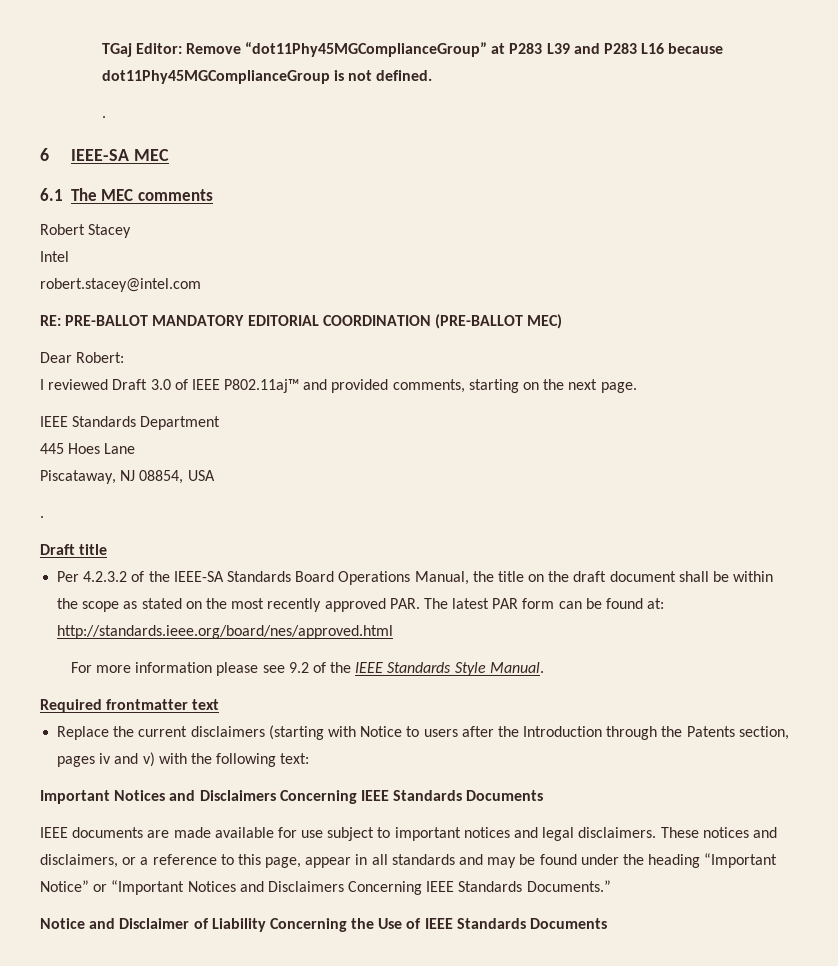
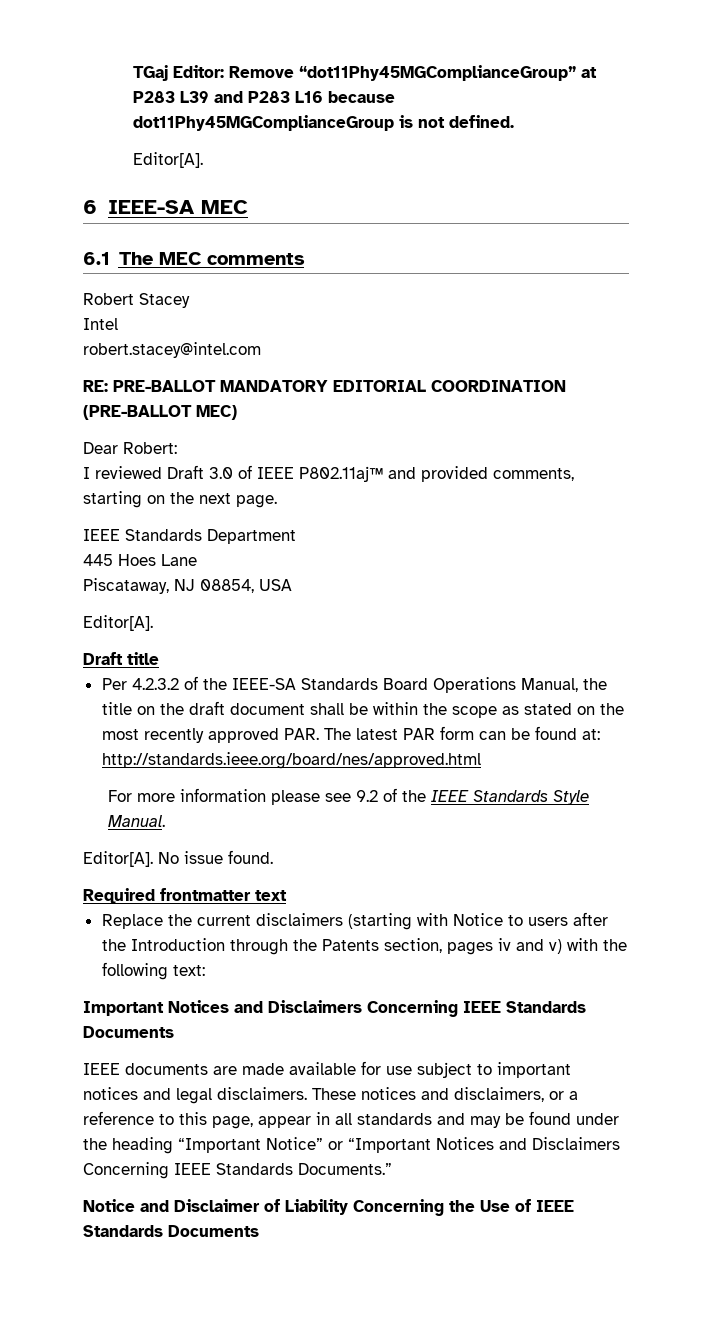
[101,116,106,118] . -> [133,152,204,168] Editor[A].
[40,516,44,518] . -> [83,615,153,631] Editor[A].
(544, 667) none -> [83,850,273,867] // Editor[A]. No issue found.

